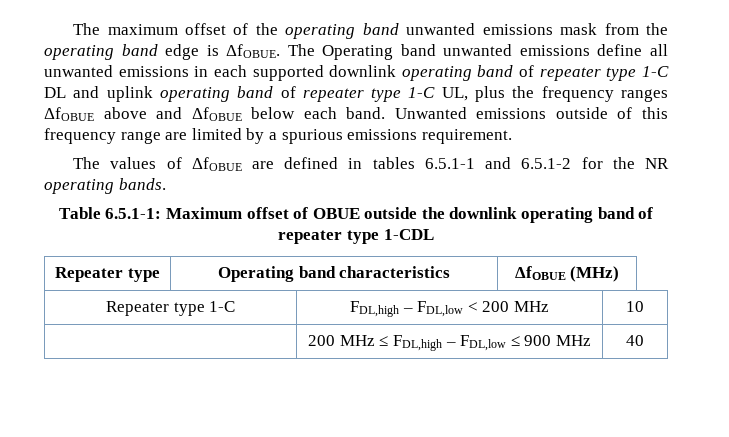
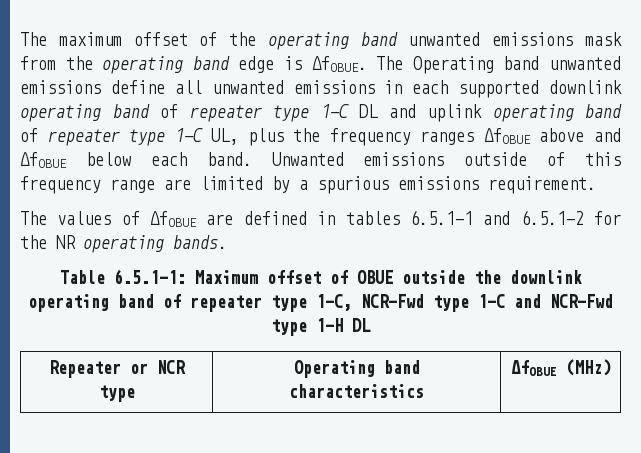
[383,229,434,240] [55,267,124,282] 1-CDL // Repeater -> [316,294,613,312] [271,318,371,336] [49,360,186,378] 1-C, NCR-Fwd type 1-C and NCR-Fwd type 1-H DL // Repeater or NCR
[105,301,236,316] [350,301,549,317] [626,301,644,312] [308,335,591,351] [626,335,644,346] // Repeater type 1-C | FDL,high – FDL,low < 200 MHz | 10 // | 200 MHz ≤ FDL,high – FDL,low ≤ 900 MHz | 40 -> (611, 367) none

